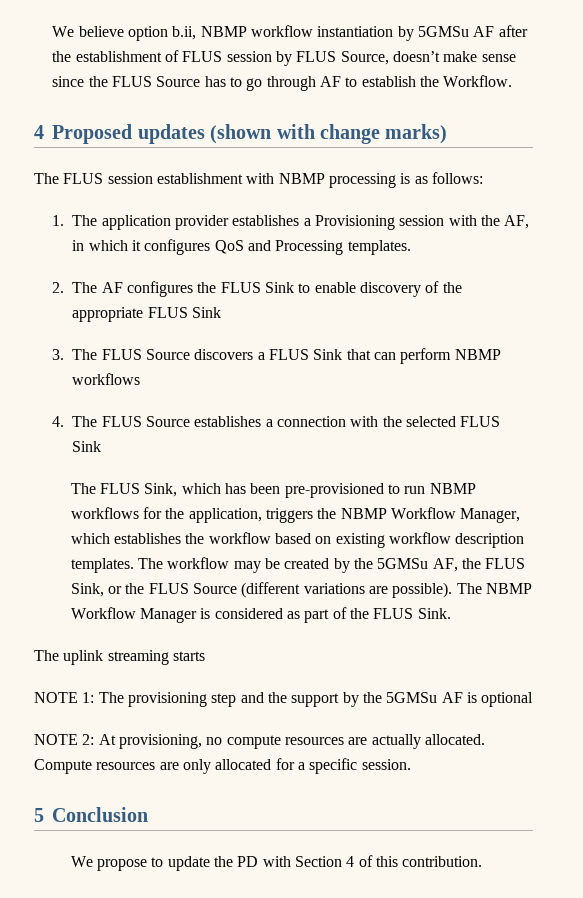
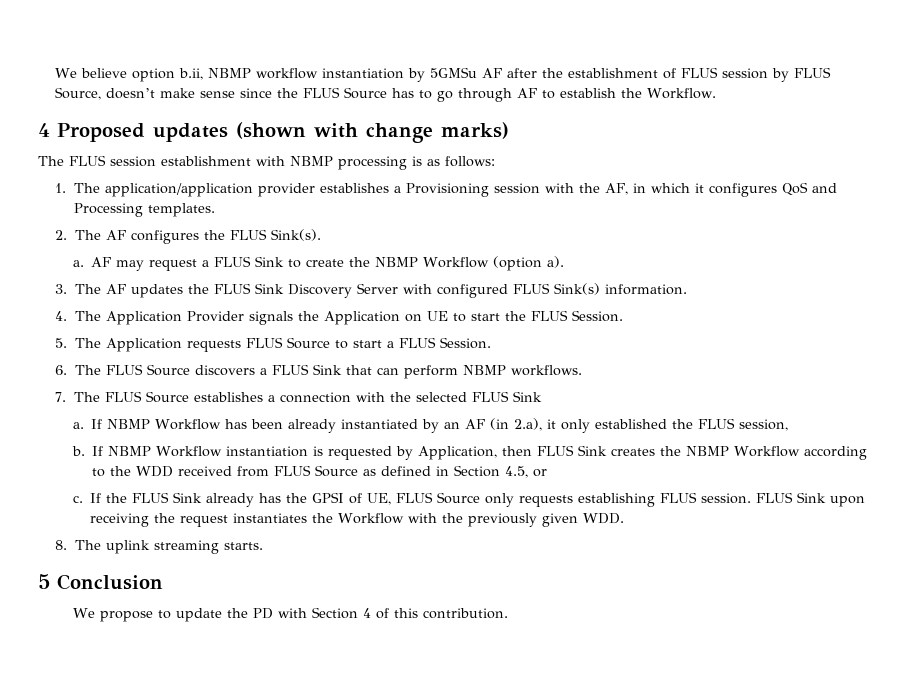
[101,215,171,230] application -> [104,183,253,197] application/application
[264,281,462,297] [72,307,221,322] [52,349,65,360] Sink to enable discovery of the appropriate FLUS Sink // 3. -> [270,229,321,241] [72,256,565,271] [55,283,687,298] [55,310,623,325] [55,337,491,352] [55,365,68,375] Sink(s). // a. AF may request a FLUS Sink to create the NBMP Workflow (option a). // 3. The AF updates the FLUS Sink Discovery Server with configured FLUS Sink(s) information. // 4. The Application Provider signals the Application on UE to start the FLUS Session. // 5. The Application requests FLUS Source to start a FLUS Session. // 6.
[72,373,141,385] [52,416,65,427] workflows // 4. -> [510,365,582,376] [55,392,67,402] workflows. // 7.
[70,483,476,498] [70,507,521,523] [70,532,525,548] [70,557,526,573] [70,582,532,598] [70,607,451,623] [34,650,205,665] [34,692,534,707] [34,734,485,749] [34,758,411,774] The FLUS Sink, which has been pre-provisioned to run NBMP workflows for the application, triggers the NBMP Workflow Manager, which establishes the workflow based on existing workflow description templates. The workflow may be created by the 5GMSu AF, the FLUS Sink, or the FLUS Source (different variations are possible). The NBMP Workflow Manager is considered as part of the FLUS Sink. // The uplink streaming starts // NOTE 1: The provisioning step and the support by the 5GMSu AF is optional // NOTE 2: At provisioning, no compute resources are actually allocated. Compute resources are only allocated for a specific session. -> [72,418,789,433] [71,445,868,460] [92,465,548,478] [72,492,866,507] [90,513,625,527] [55,540,263,554] a. If NBMP Workflow has been already instantiated by an AF (in 2.a), it only established the FLUS session, // b. If NBMP Workflow instantiation is requested by Application, then FLUS Sink creates the NBMP Workflow according to the WDD received from FLUS Source as defined in Section 4.5, or // c. If the FLUS Sink already has the GPSI of UE, FLUS Source only requests establishing FLUS session. FLUS Sink upon receiving the request instantiates the Workflow with the previously given WDD. // 8. The uplink streaming starts.

